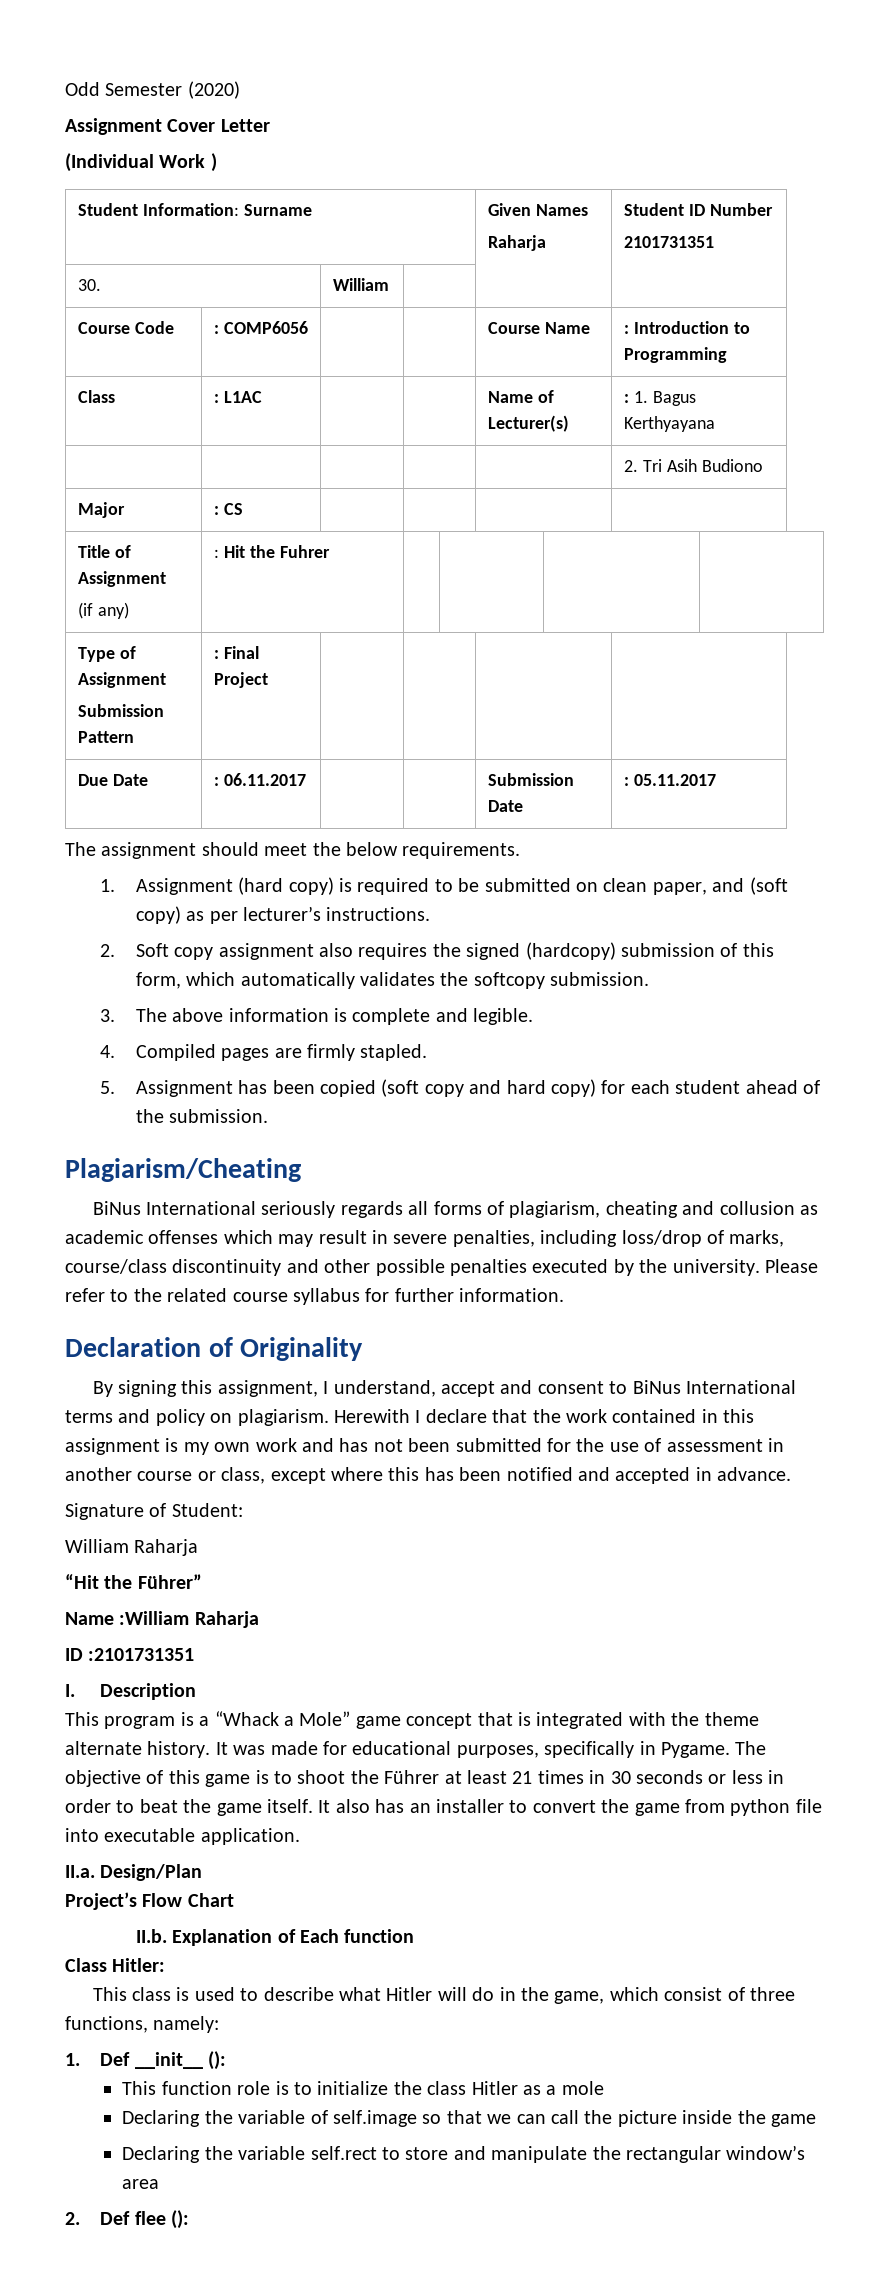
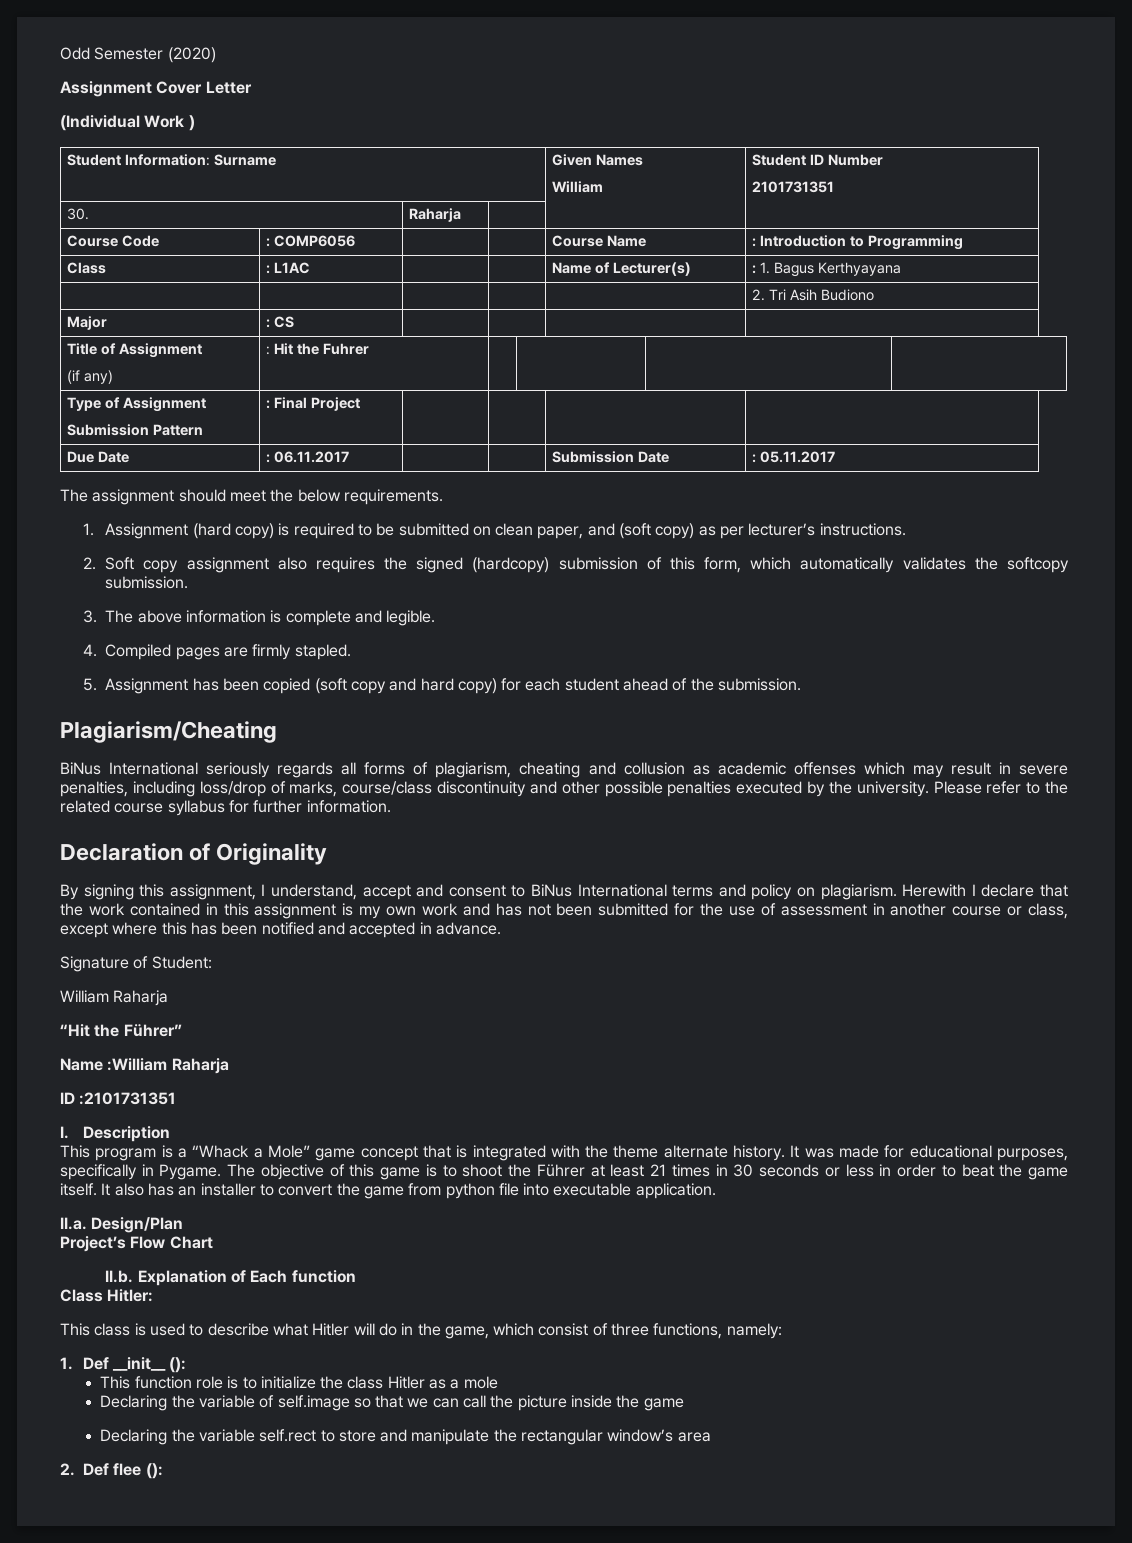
[488,235,547,251] Raharja -> [552,181,604,193] William
[333,278,390,291] William -> [409,208,462,222] Raharja

